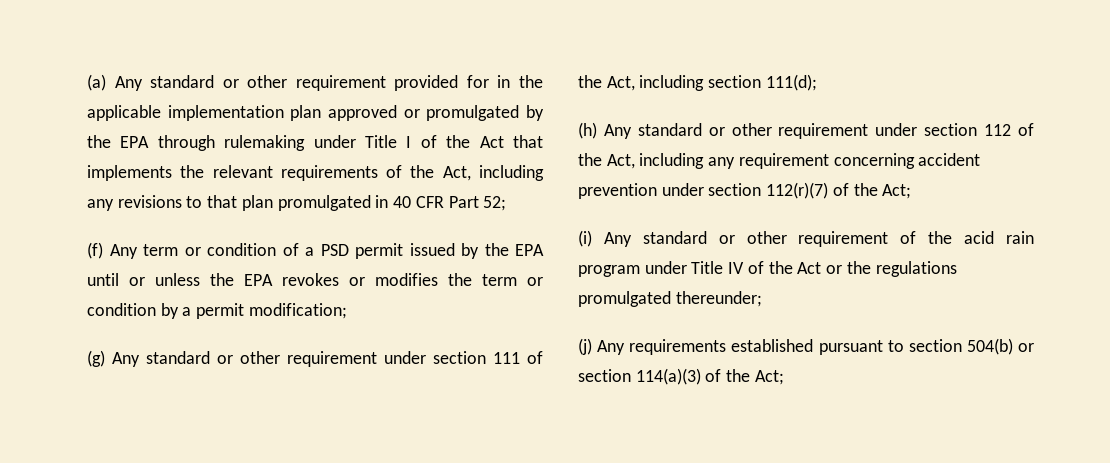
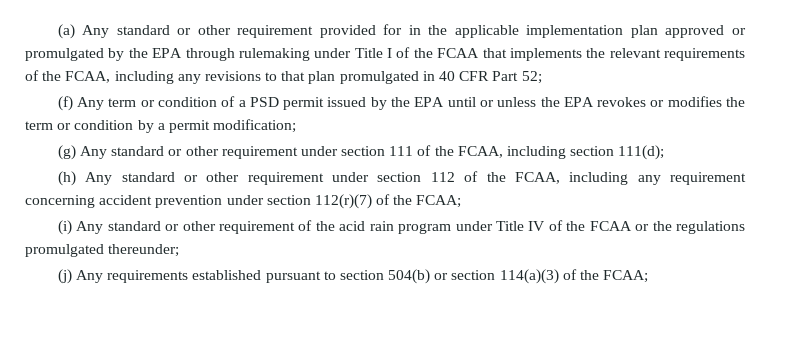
[479,136,504,148] Act -> [437,48,480,58] FCAA
[442,166,471,181] Act, -> [65,71,111,83] FCAA,
[606,76,635,91] Act, -> [457,146,503,158] FCAA,
[606,154,635,169] Act, -> [514,172,560,184] FCAA,
[882,184,912,199] Act; -> [416,195,462,208] FCAA;
[797,262,822,274] Act -> [589,221,632,231] FCAA
[754,370,784,385] Act; -> [603,270,649,283] FCAA;

